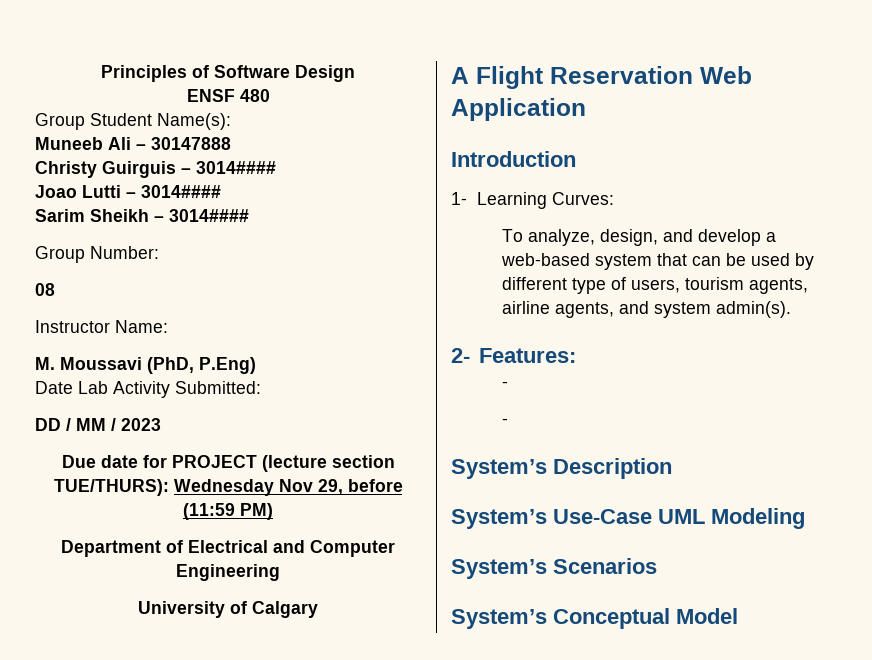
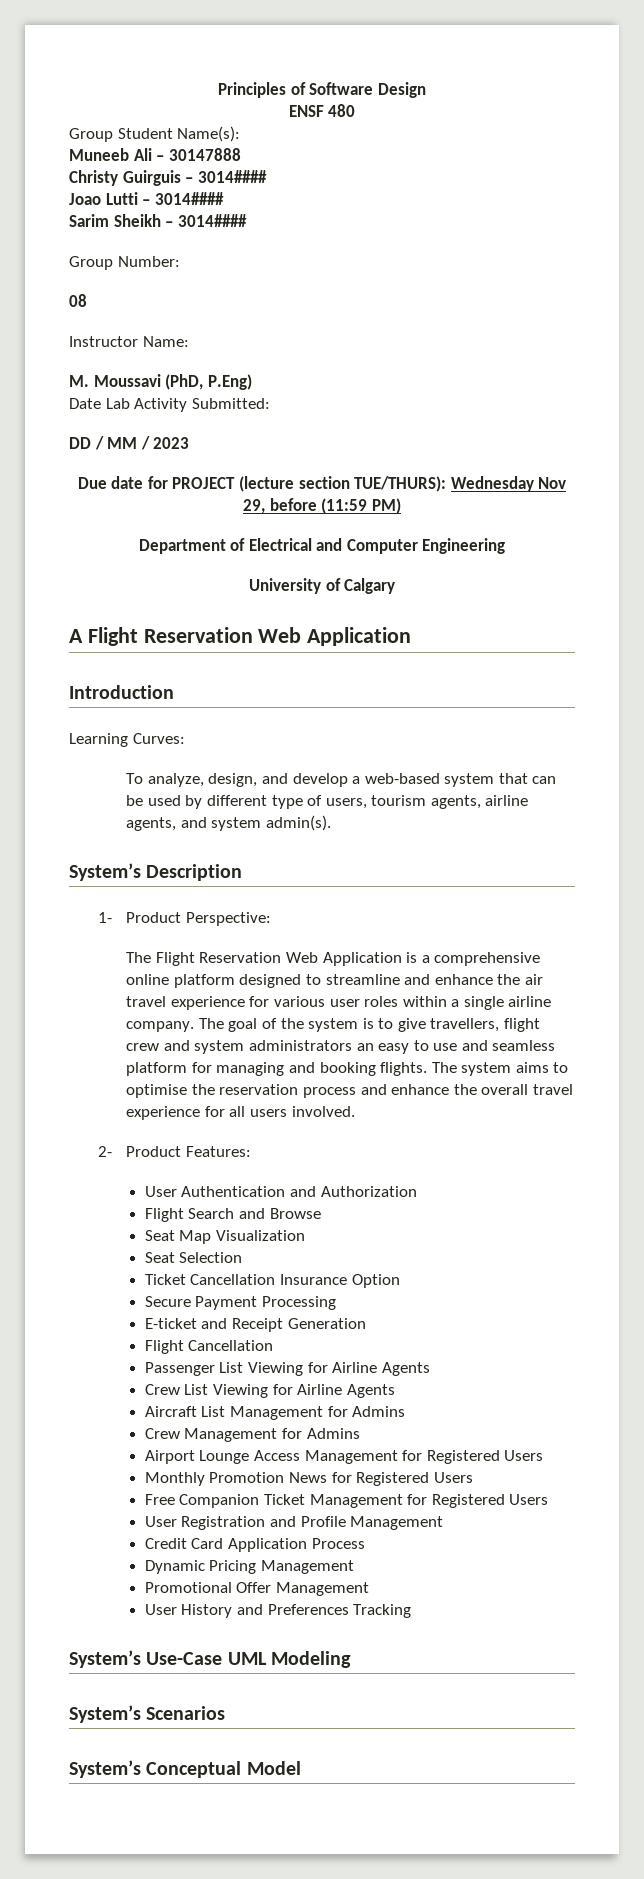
[451,192,467,205] 1- -> (174, 692) none
[451,348,576,363] [502,381,509,388] [502,418,509,425] [451,458,672,479] 2- Features: // - // - // System’s Description -> [69,863,243,881] [97,912,271,926] [126,952,541,966] [126,974,543,988] [126,996,552,1010] [126,1018,541,1032] [126,1040,556,1054] [126,1062,569,1076] [126,1084,573,1098] [126,1106,355,1120] [97,1146,251,1157] [144,1186,417,1197] [144,1208,321,1222] [144,1230,306,1244] [144,1252,243,1263] [144,1274,400,1288] [144,1296,337,1310] [144,1318,366,1332] [144,1340,274,1354] [144,1362,430,1376] [144,1384,395,1398] [144,1406,406,1420] [144,1428,360,1442] [144,1450,544,1464] [144,1472,473,1486] [144,1494,549,1508] [144,1516,444,1530] [144,1538,365,1552] [144,1560,355,1574] [144,1582,370,1596] [144,1604,412,1618] System’s Description // 1- Product Perspective: // The Flight Reservation Web Application is a comprehensive online platform designed to streamline and enhance the air travel experience for various user roles within a single airline company. The goal of the system is to give travellers, flight crew and system administrators an easy to use and seamless platform for managing and booking flights. The system aims to optimise the reservation process and enhance the overall travel experience for all users involved. // 2- Product Features: // User Authentication and Authorization // Flight Search and Browse // Seat Map Visualization // Seat Selection // Ticket Cancellation Insurance Option // Secure Payment Processing // E-ticket and Receipt Generation // Flight Cancellation // Passenger List Viewing for Airline Agents // Crew List Viewing for Airline Agents // Aircraft List Management for Admins // Crew Management for Admins // Airport Lounge Access Management for Registered Users // Monthly Promotion News for Registered Users // Free Companion Ticket Management for Registered Users // User Registration and Profile Management // Credit Card Application Process // Dynamic Pricing Management // Promotional Offer Management // User History and Preferences Tracking

